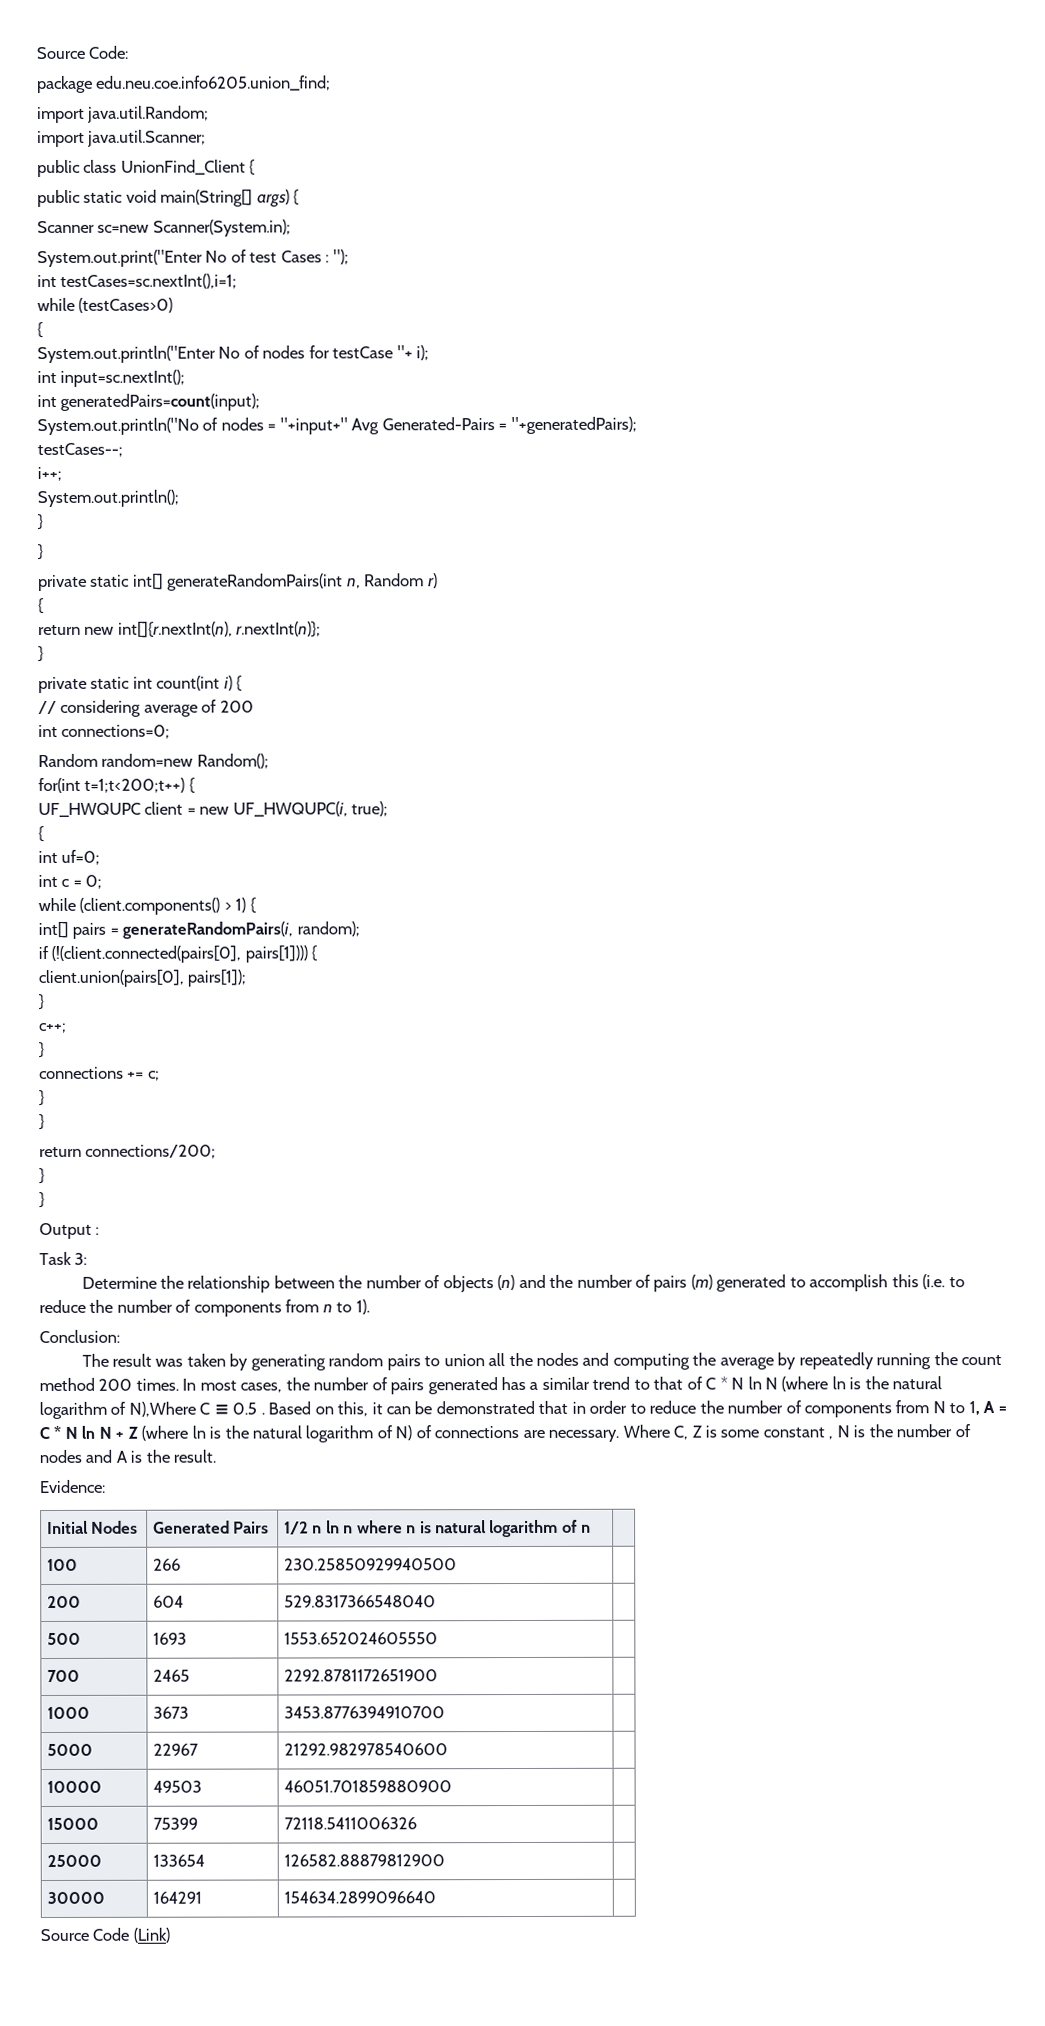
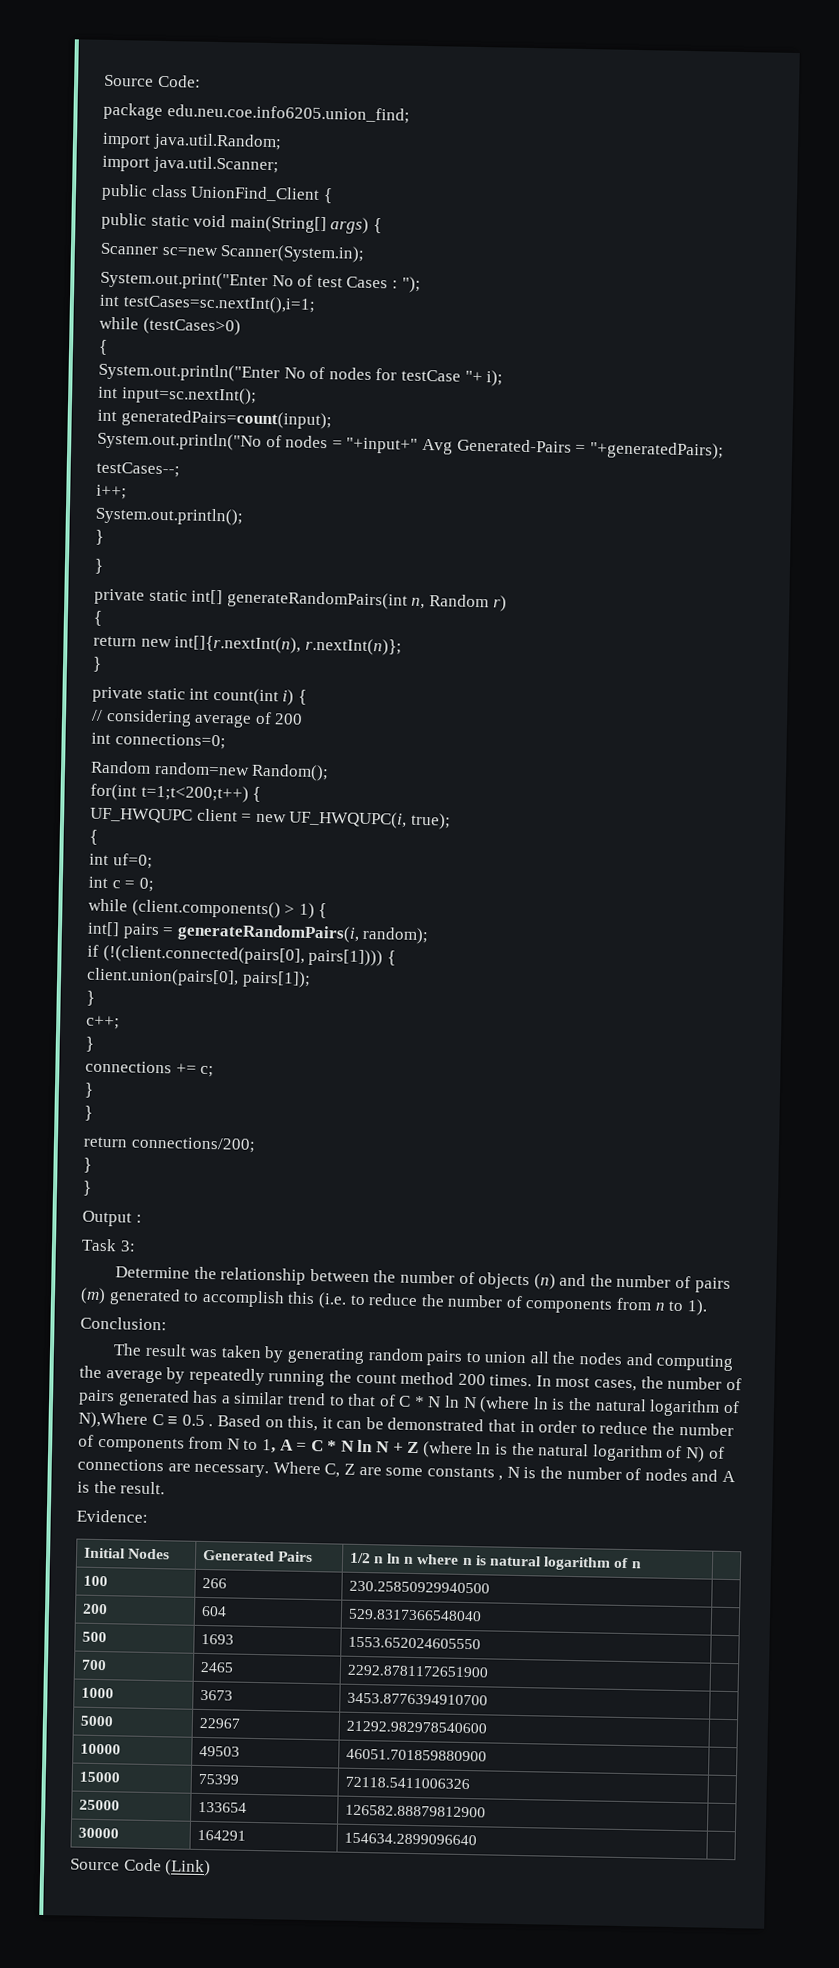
[705,1425,825,1438] is some constant -> [358,1466,495,1478] are some constants

